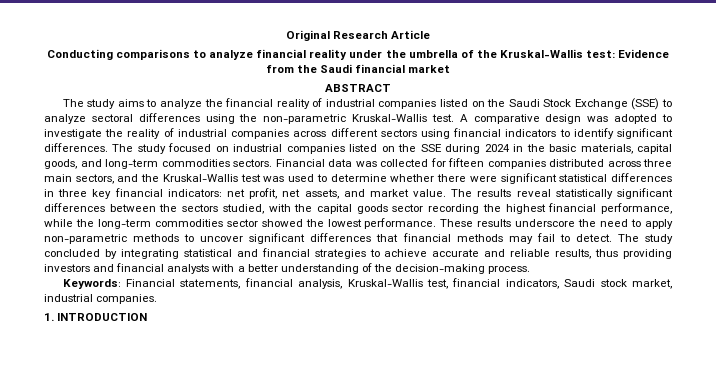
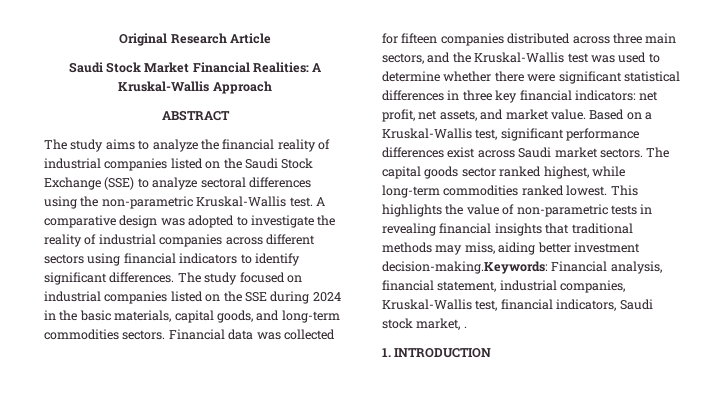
[46,49,670,60] [265,64,451,73] Conducting comparisons to analyze financial reality under the umbrella of the Kruskal-Wallis test: Evidence from the Saudi financial market -> [68,62,322,73] [118,81,272,94] Saudi Stock Market Financial Realities: A Kruskal-Wallis Approach
[451,188,673,199] [44,203,673,214] [44,218,673,229] [44,233,673,244] [44,248,673,259] [44,263,531,274] [62,278,343,289] The results reveal statistically significant differences between the sectors studied, with the capital goods sector recording the highest financial performance, while the long-term commodities sector showed the lowest performance. These results underscore the need to apply non-parametric methods to uncover significant differences that financial methods may fail to detect. The study concluded by integrating statistical and financial strategies to achieve accurate and reliable results, thus providing investors and financial analysts with a better understanding of the decision-making process. // Keywords: Financial statements, financial analysis, -> [589,109,652,120] [382,128,640,141] [382,147,670,158] [382,166,625,179] [382,185,638,198] [382,204,653,217] [382,223,633,236] [382,242,640,255] [382,261,662,274] [382,280,626,293] Based on a Kruskal-Wallis test, significant performance differences exist across Saudi market sectors. The capital goods sector ranked highest, while long-term commodities ranked lowest. This highlights the value of non-parametric tests in revealing financial insights that traditional methods may miss, aiding better investment decision-making.Keywords: Financial analysis, financial statement, industrial companies,
[44,294,158,304] industrial companies. -> [463,326,467,328] .

